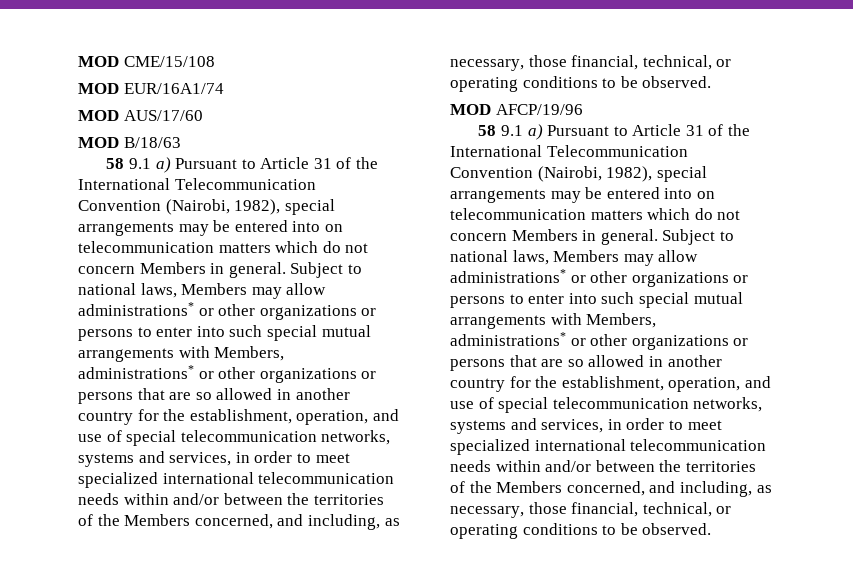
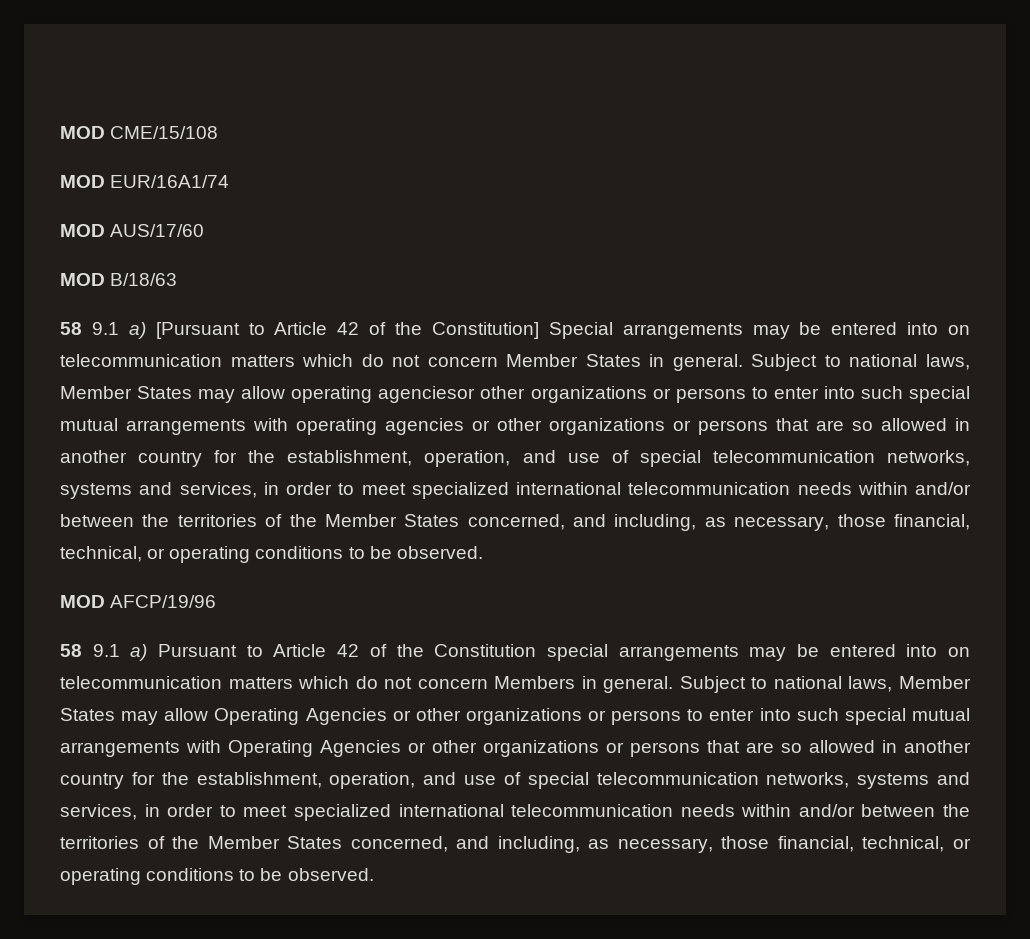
[175,157,379,169] [78,178,316,190] [78,199,335,215] Pursuant to Article 31 of the International Telecommunication Convention (Nairobi, 1982), special -> [155,322,613,339] [Pursuant to Article 42 of the Constitution] Special
[139,262,362,278] [78,283,327,299] [78,302,214,316] Members in general. Subject to national laws, Members may allow administrations* or -> [506,354,971,371] [60,386,476,403] Member States in general. Subject to national laws, Member States may allow operating agenciesor
[214,346,285,361] [78,365,194,379] Members, administrations* -> [296,418,464,435] operating agencies
[124,514,191,526] Members -> [324,514,460,527] Member States
[685,124,751,136] [450,145,688,157] [450,166,653,182] 31 of the International Telecommunication Convention (Nairobi, 1982), -> [337,644,537,657] 42 of the Constitution
[553,250,699,266] [450,269,566,283] Members may allow administrations* -> [899,676,972,689] [60,708,387,725] Member States may allow Operating Agencies
[586,313,657,328] [450,332,566,346] Members, administrations* -> [228,740,401,757] Operating Agencies
[496,481,563,493] Members -> [207,836,343,849] Member States

